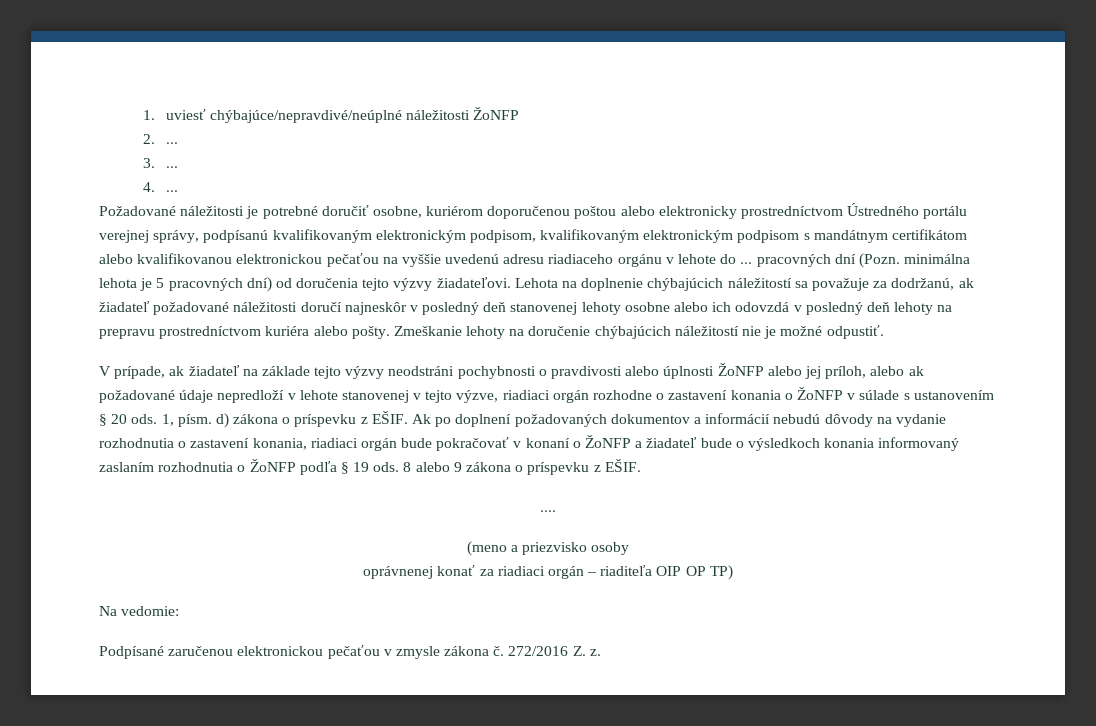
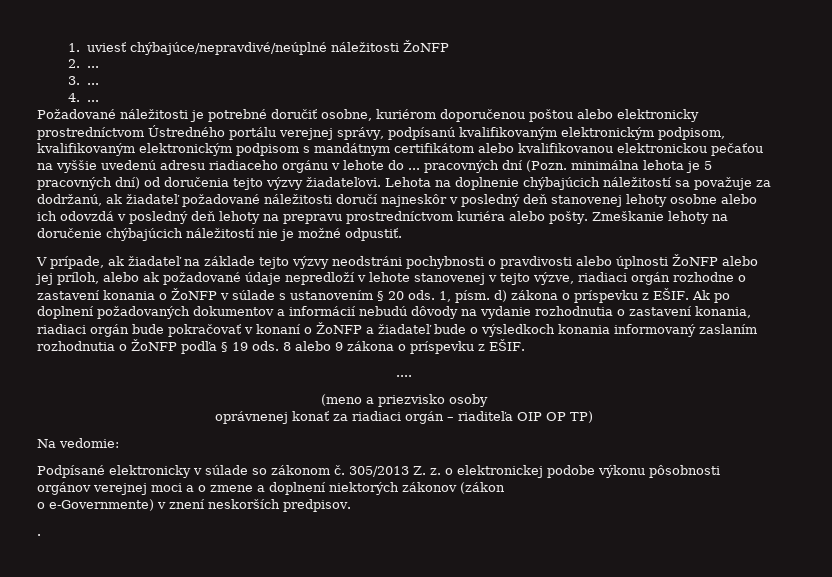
[168,645,601,659] zaručenou elektronickou pečaťou v zmysle zákona č. 272/2016 Z. z. -> [109,465,720,478] [37,482,505,495] [37,499,351,512] [37,534,41,536] elektronicky v súlade so zákonom č. 305/2013 Z. z. o elektronickej podobe výkonu pôsobnosti orgánov verejnej moci a o zmene a doplnení niektorých zákonov (zákon // o e-Governmente) v znení neskorších predpisov. // .

